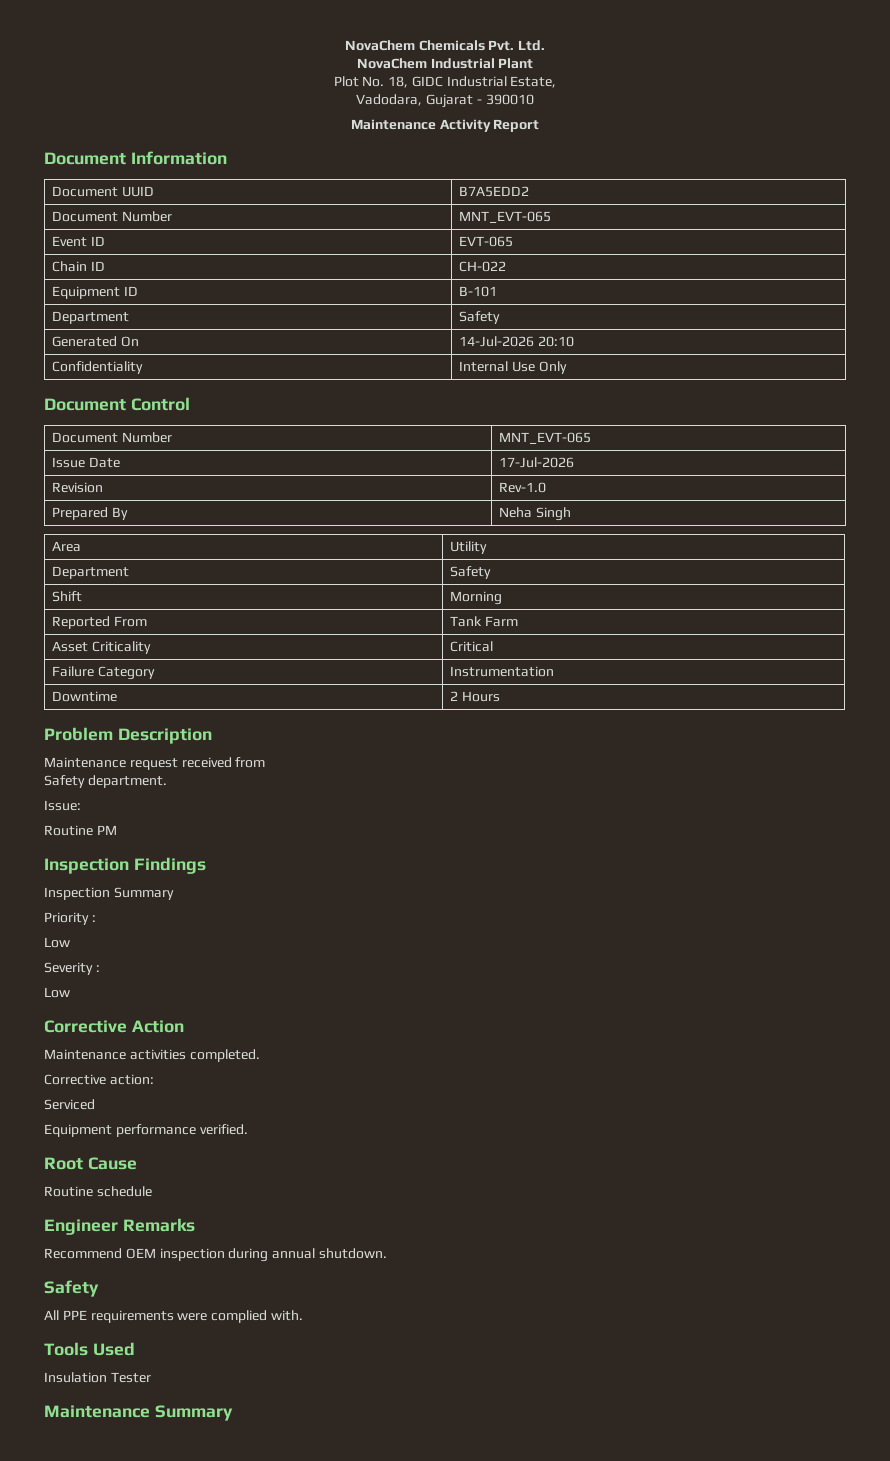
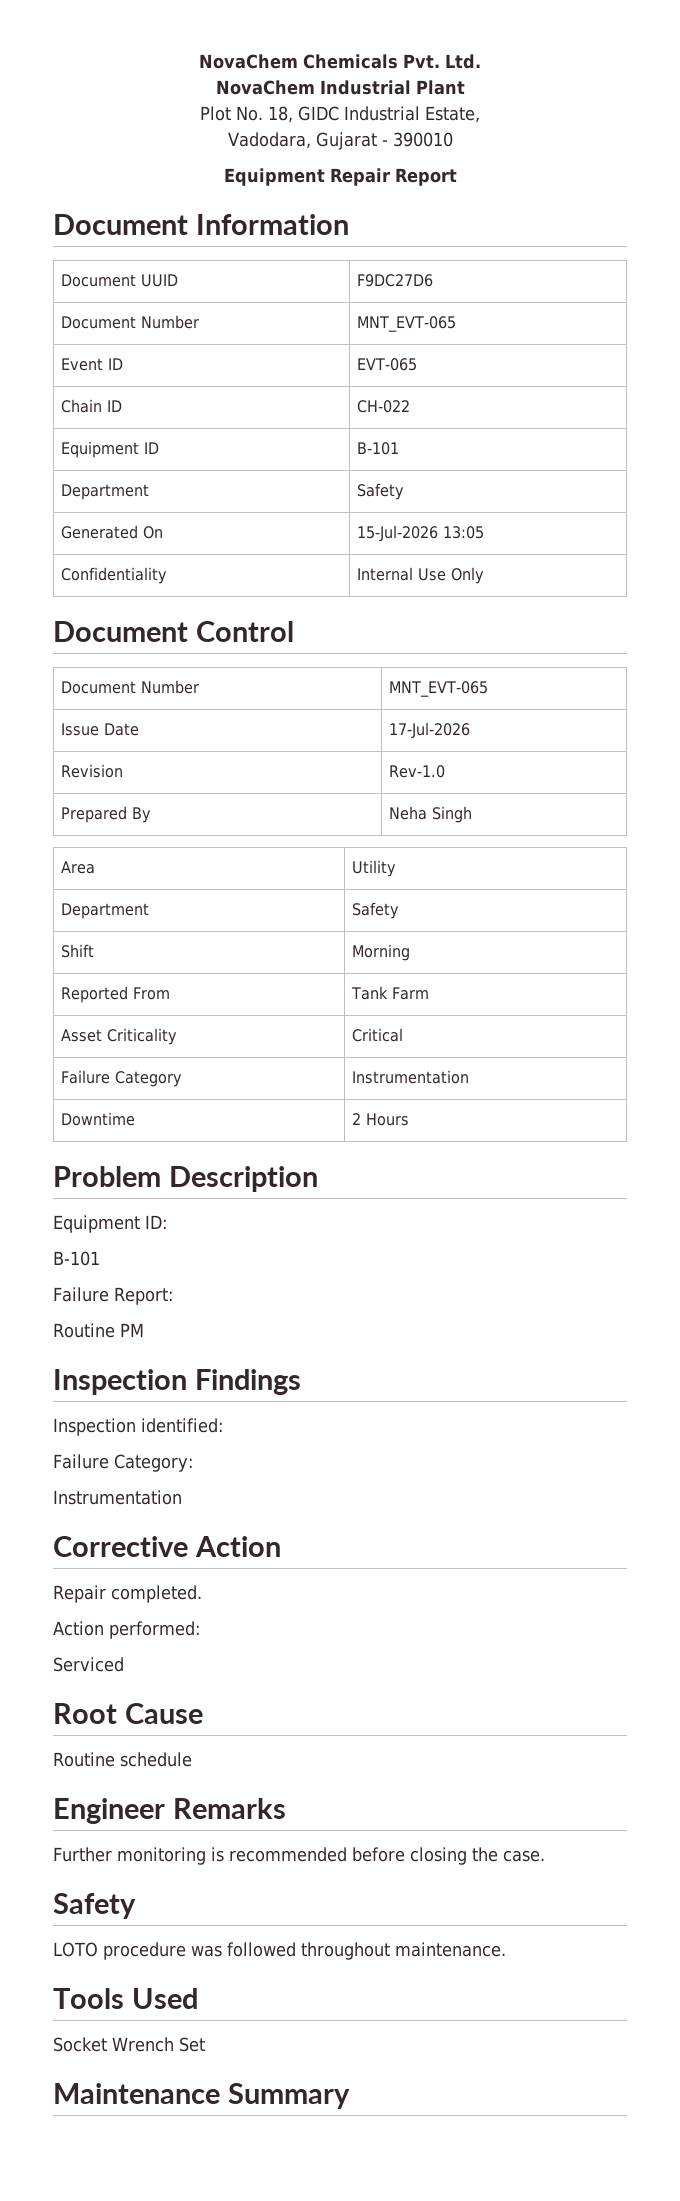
[350,119,491,132] Maintenance Activity -> [223,168,390,186] Equipment Repair
[459,186,530,197] B7A5EDD2 -> [357,274,434,287] F9DC27D6
[459,336,575,347] 14-Jul-2026 20:10 -> [357,525,485,542] 15-Jul-2026 13:05
[44,757,266,770] [44,775,167,788] [44,800,81,811] Maintenance request received from // Safety department. // Issue: -> [53,1215,167,1233] [53,1251,100,1266] [53,1287,173,1305] Equipment ID: // B-101 // Failure Report:
[113,887,174,900] [44,912,96,925] [44,937,70,948] [44,962,100,975] [44,987,70,998] Summary // Priority : // Low // Severity : // Low -> [141,1418,223,1433] [53,1454,193,1472] [53,1490,182,1505] identified: // Failure Category: // Instrumentation
[44,1049,186,1060] Maintenance activities -> [53,1585,106,1603] Repair
[44,1074,154,1085] Corrective action: -> [53,1621,200,1639] Action performed:
[44,1124,248,1137] // Equipment performance verified. -> (124, 1664) none
[44,1248,387,1262] [44,1280,99,1297] [44,1310,303,1323] Recommend OEM inspection during annual shutdown. // Safety // All PPE requirements were complied with. -> [53,1847,545,1865] [53,1893,136,1919] [53,1942,506,1960] Further monitoring is recommended before closing the case. // Safety // LOTO procedure was followed throughout maintenance.
[44,1372,151,1383] Insulation Tester -> [53,2037,205,2052] Socket Wrench Set

